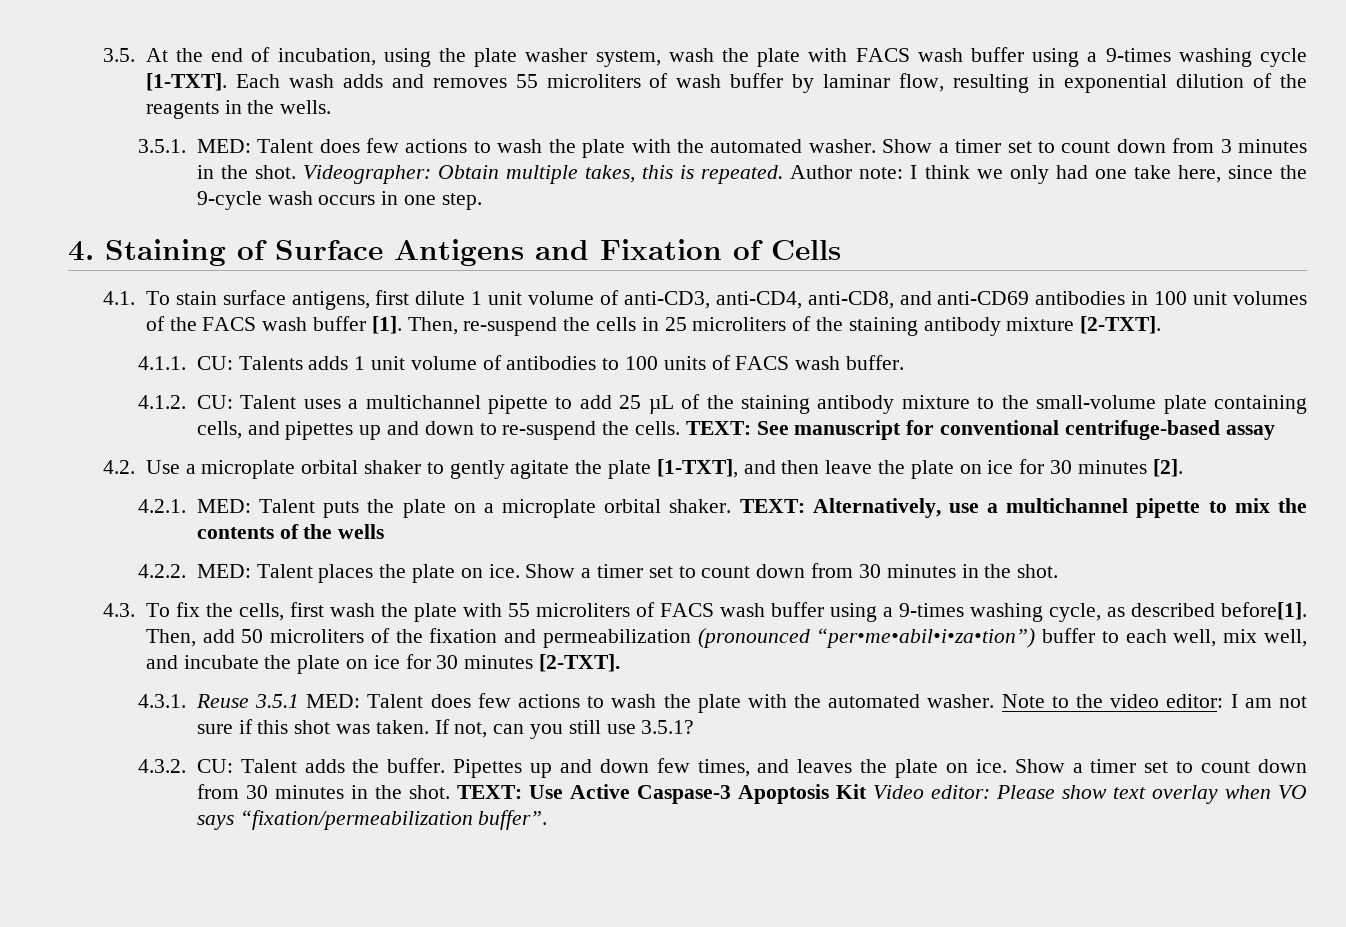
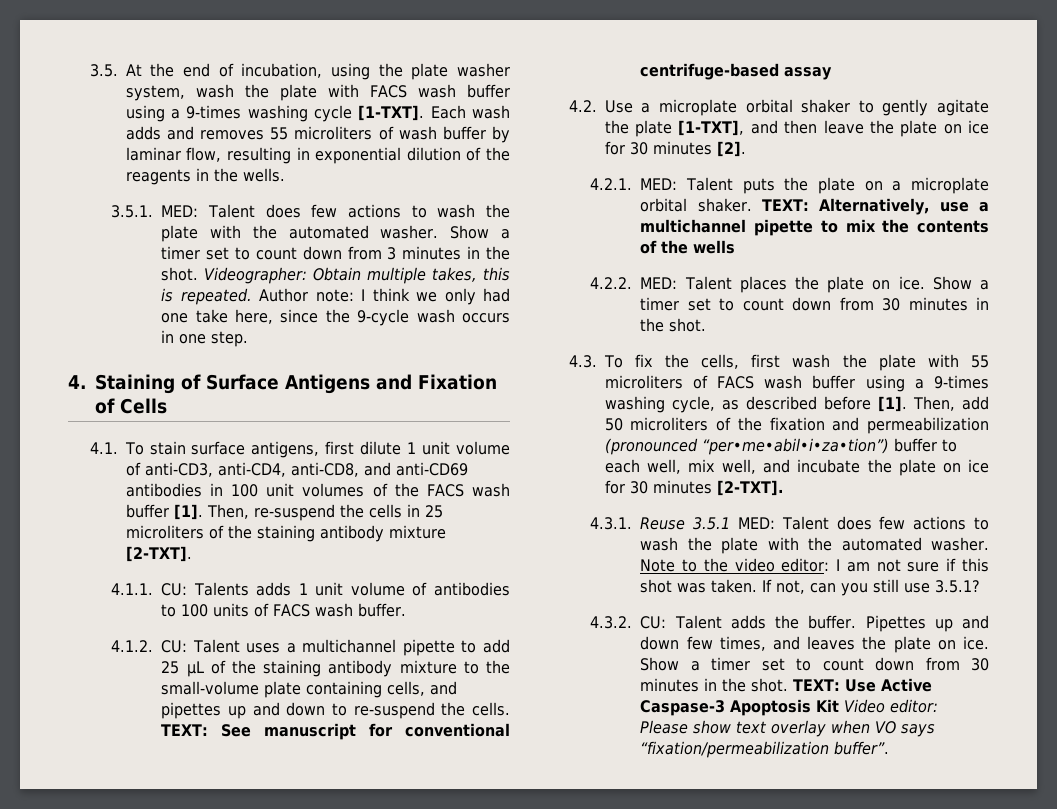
[1221,602,1308,620] before[1]. -> [823,396,907,412] before [1].

